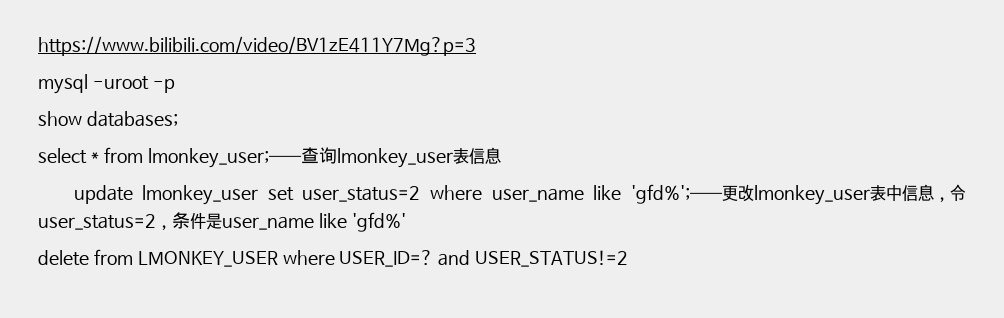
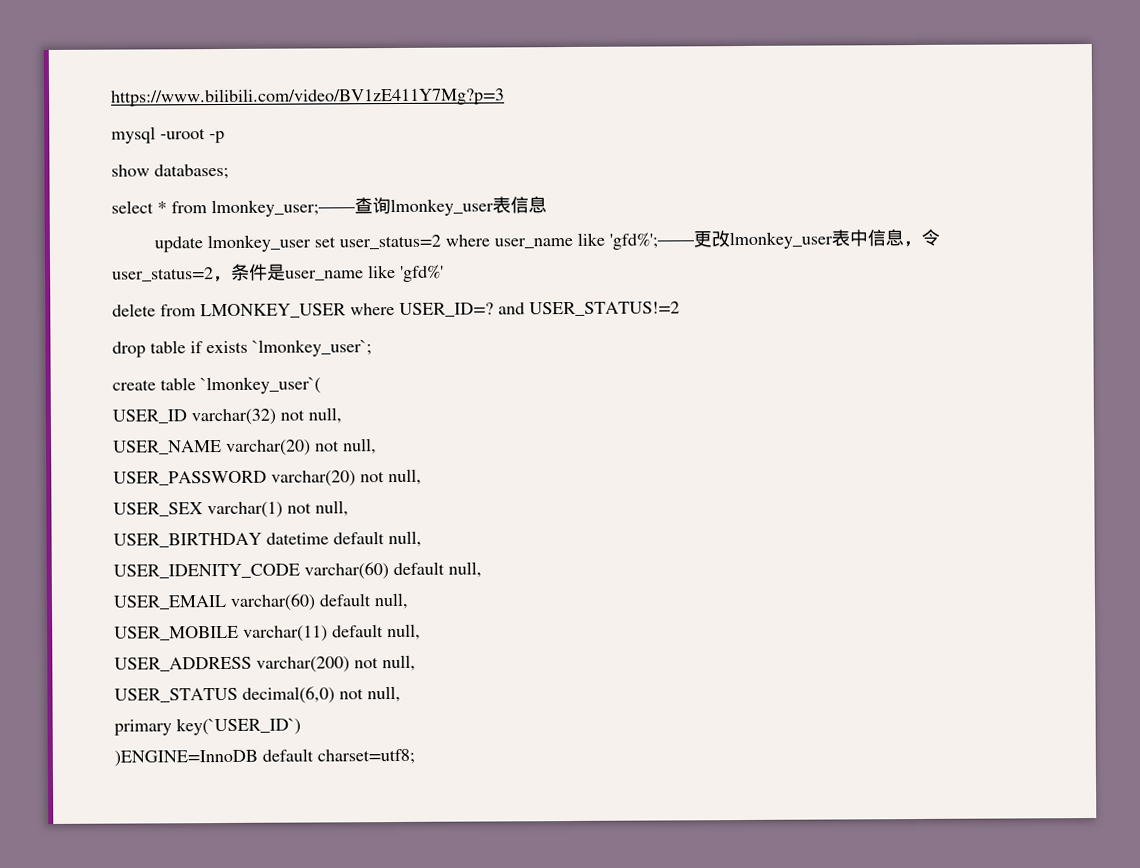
(629, 258) none -> [112,339,372,358] [112,376,321,395] [112,407,342,426] [113,438,377,456] [113,468,422,487] [113,500,349,519] [113,530,422,548] [113,561,482,580] [113,592,409,611] [114,623,421,642] [114,654,416,673] [114,685,401,704] [114,717,301,736] [114,748,415,767] // drop table if exists `lmonkey_user`; // create table `lmonkey_user`( // USER_ID varchar(32) not null, // USER_NAME varchar(20) not null, // USER_PASSWORD varchar(20) not null, // USER_SEX varchar(1) not null, // USER_BIRTHDAY datetime default null, // USER_IDENITY_CODE varchar(60) default null, // USER_EMAIL varchar(60) default null, // USER_MOBILE varchar(11) default null, // USER_ADDRESS varchar(200) not null, // USER_STATUS decimal(6,0) not null, // primary key(`USER_ID`) // )ENGINE=InnoDB default charset=utf8;

